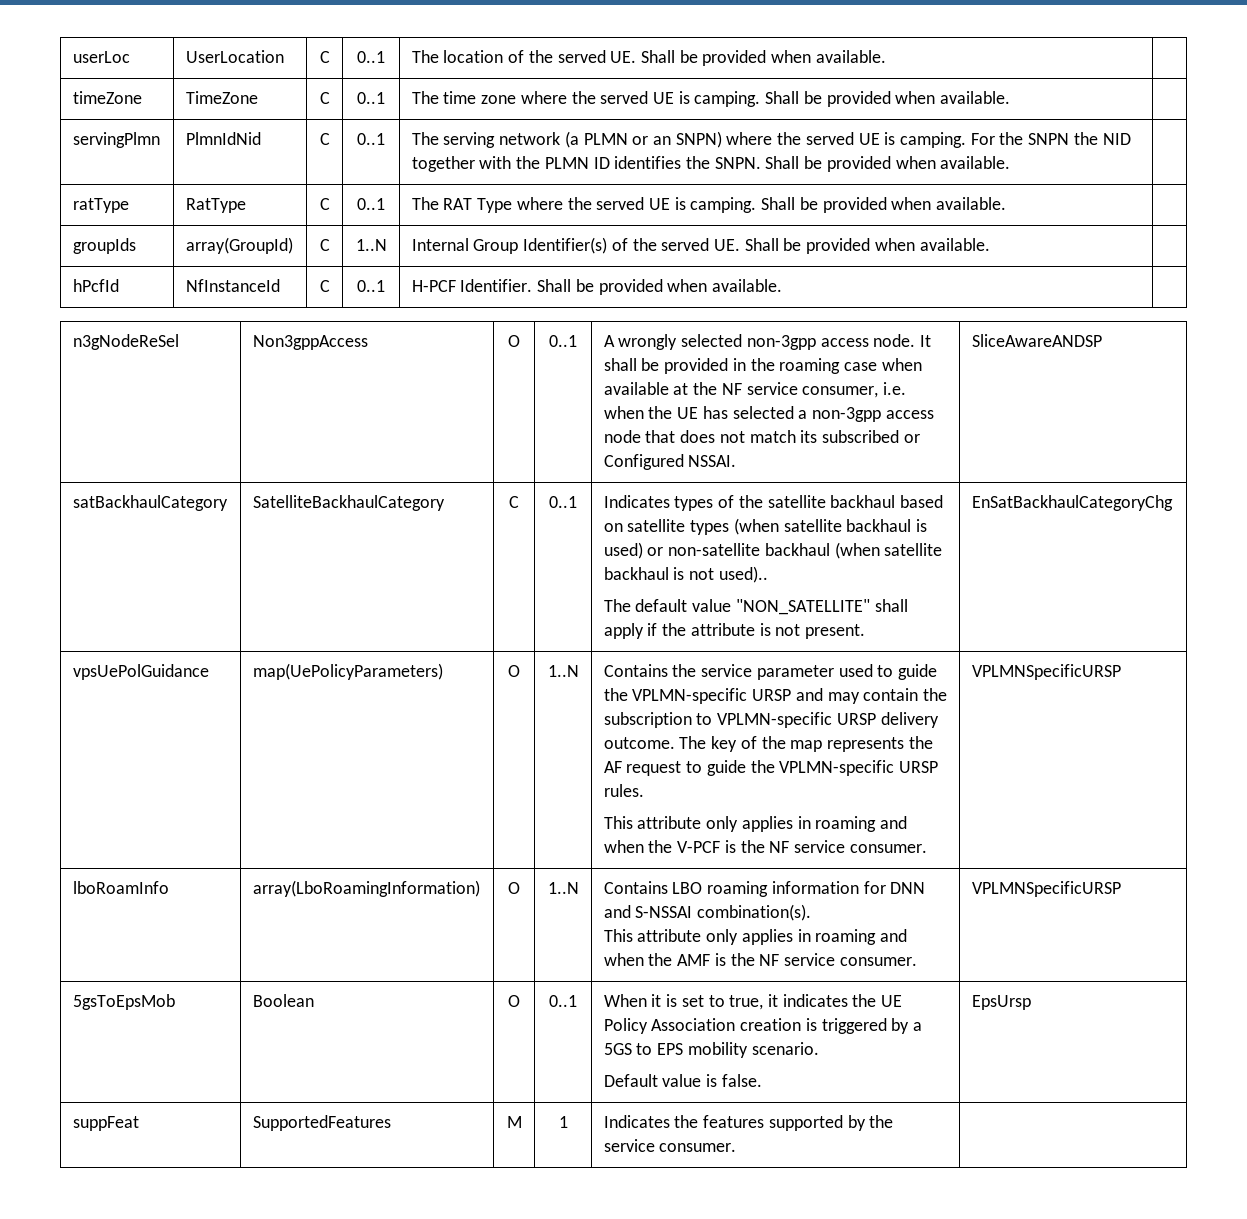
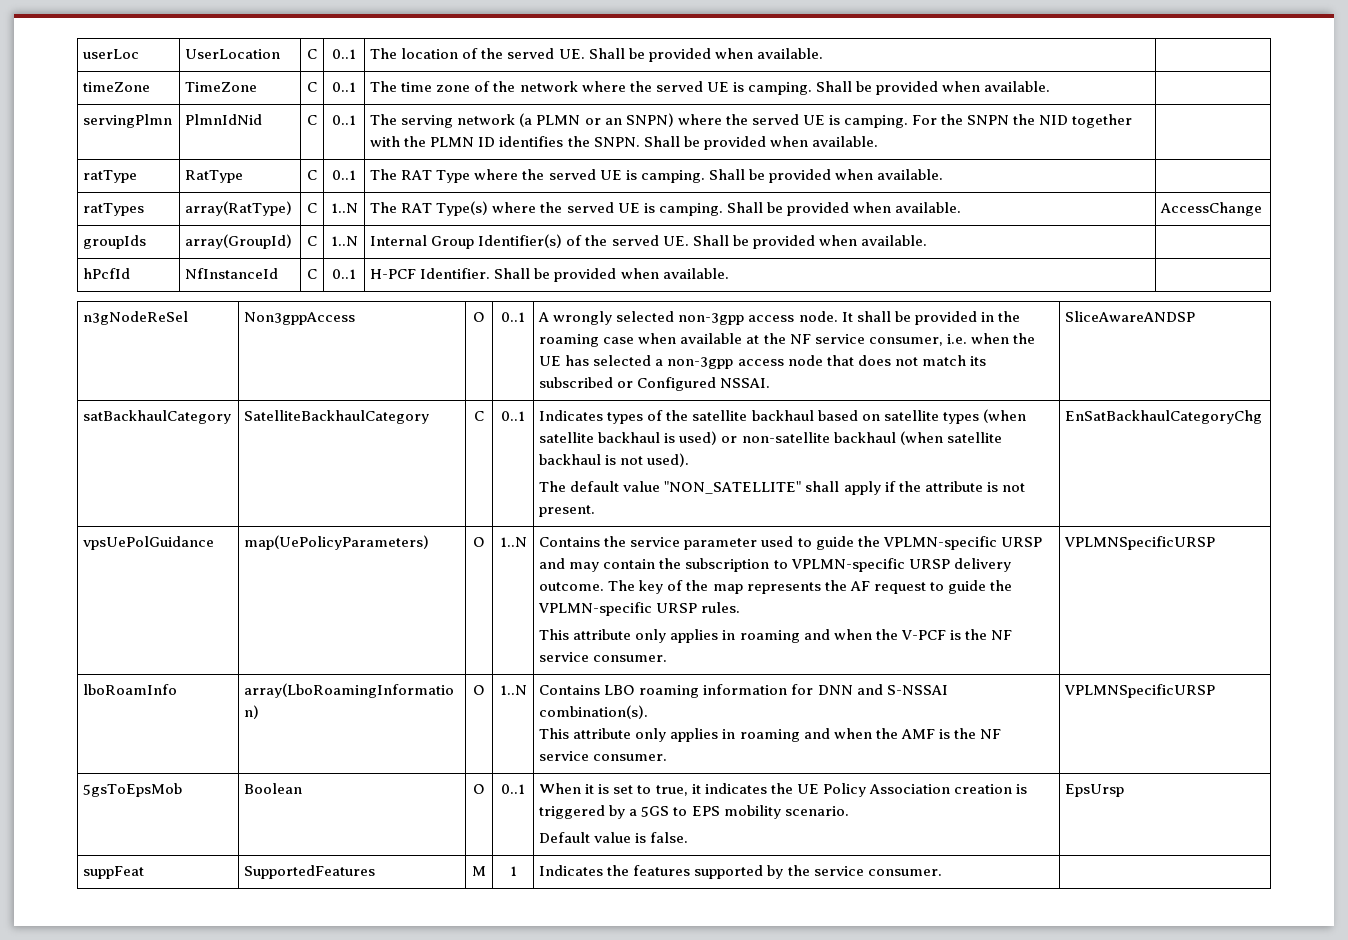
(517, 99) none -> [474,81,578,92] of the network
(1007, 203) none -> [83,203,145,216] [185,201,293,216] [307,203,317,213] [330,203,358,213] [370,201,961,216] [1160,202,1263,216] // ratTypes | array(RatType) | C | 1..N | The RAT Type(s) where the served UE is camping. Shall be provided when available. | AccessChange
[718,566,768,583] used).. -> [647,453,690,467] used).

